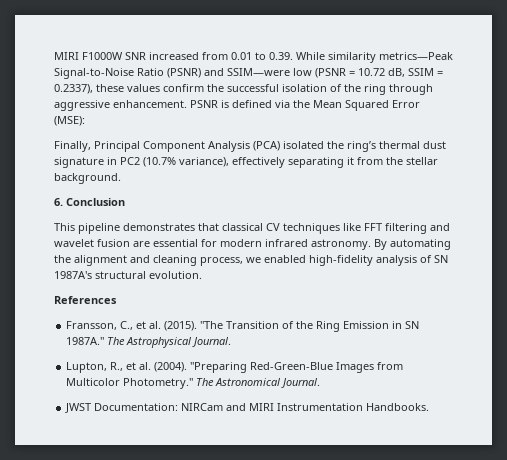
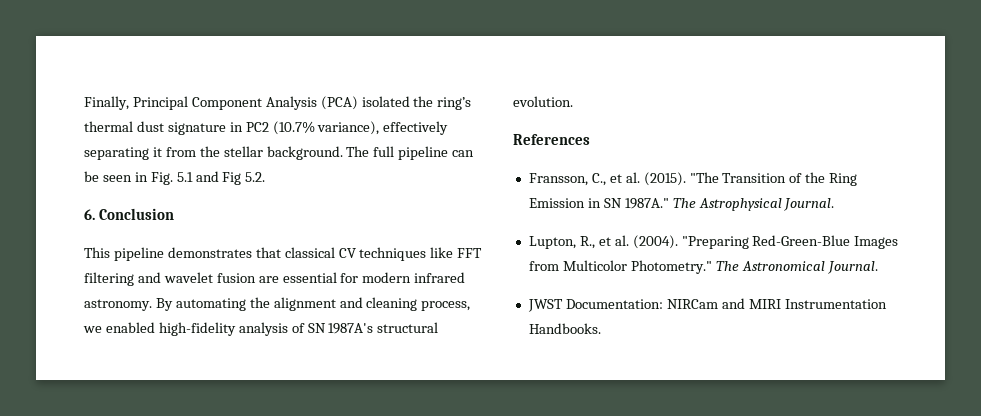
[54,52,453,63] [54,68,443,79] [54,84,433,95] [54,100,420,111] [54,116,85,126] MIRI F1000W SNR increased from 0.01 to 0.39. While similarity metrics—Peak Signal-to-Noise Ratio (PSNR) and SSIM—were low (PSNR = 10.72 dB, SSIM = 0.2337), these values confirm the successful isolation of the ring through aggressive enhancement. PSNR is defined via the Mean Squared Error (MSE): // -> (84, 103) none
(121, 178) none -> [346,146,475,160] [84,171,266,185] The full pipeline can be seen in Fig. 5.1 and Fig 5.2.

